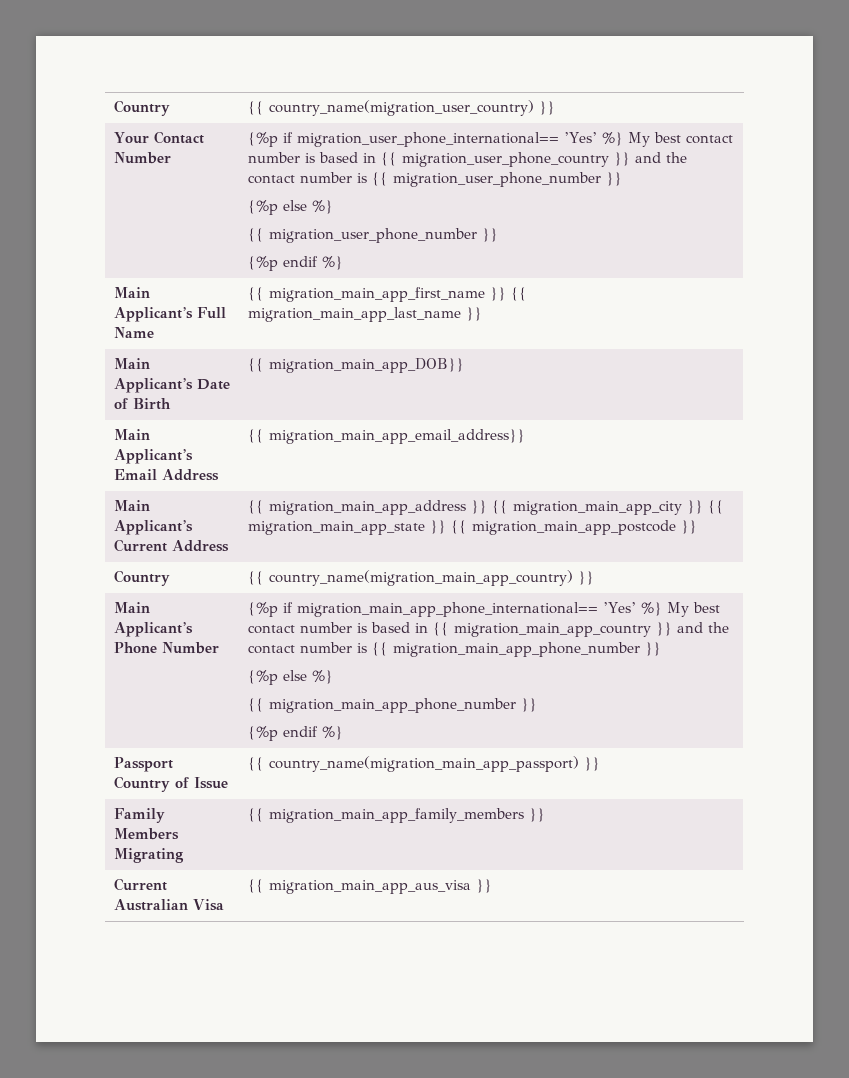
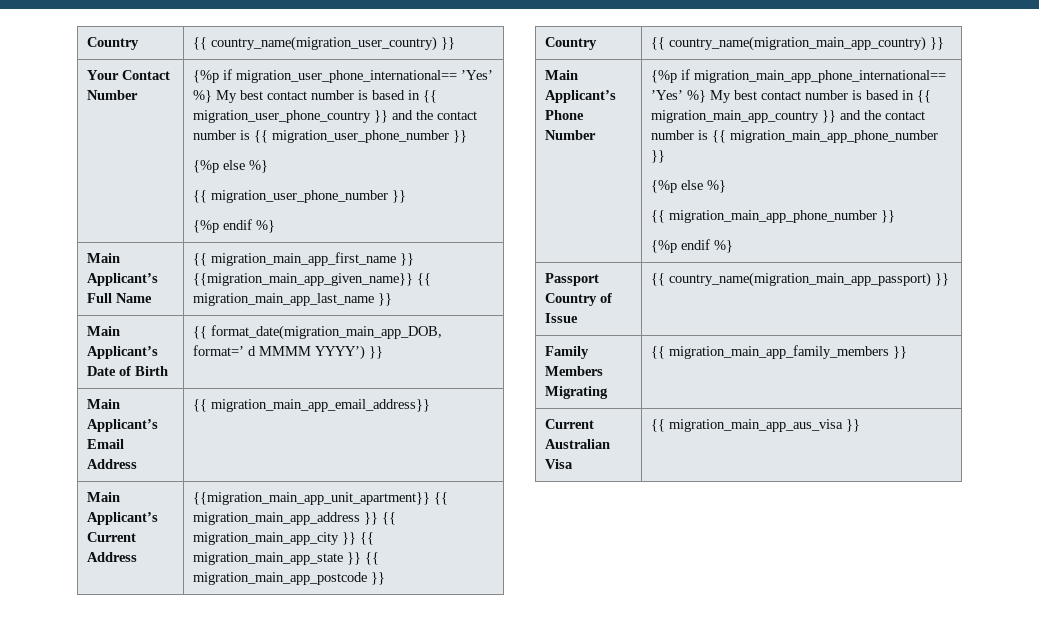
(506, 294) none -> [193,273,414,286] {{migration_main_app_given_name}}
[268,358,464,373] migration_main_app_DOB}} -> [211,325,443,340] [193,345,384,360] format_date(migration_main_app_DOB, format=’ d MMMM YYYY’) }}
(229, 546) none -> [193,492,431,505] {{migration_main_app_unit_apartment}}

